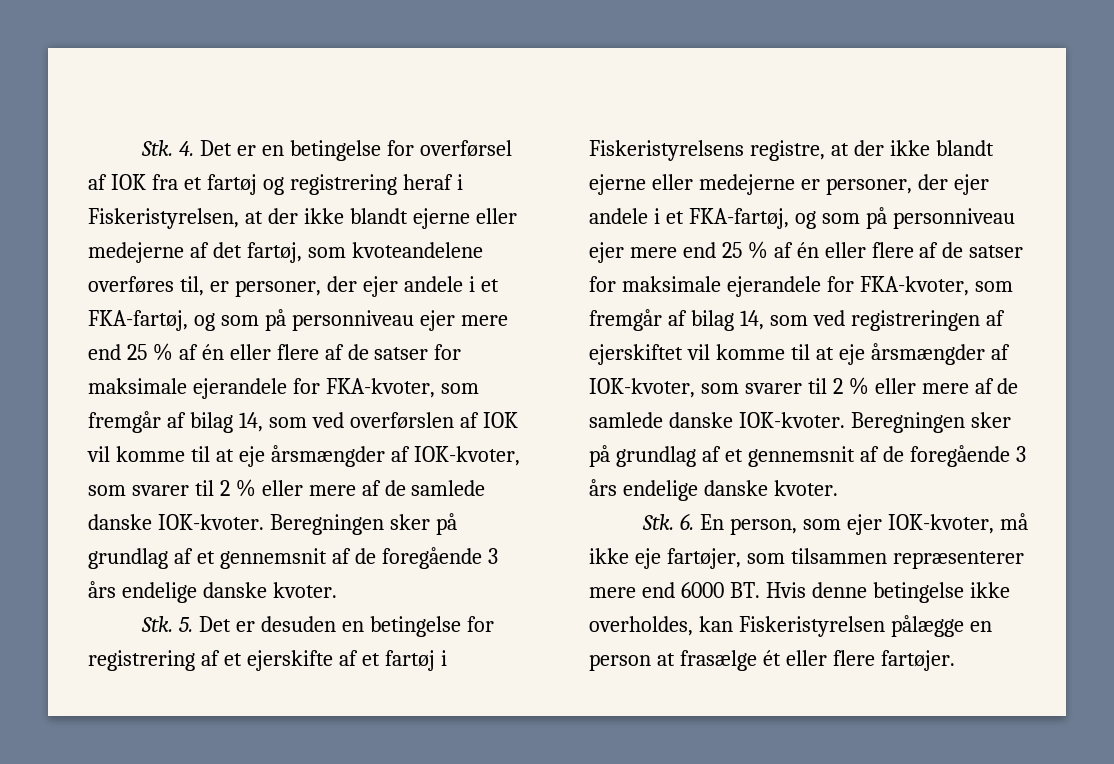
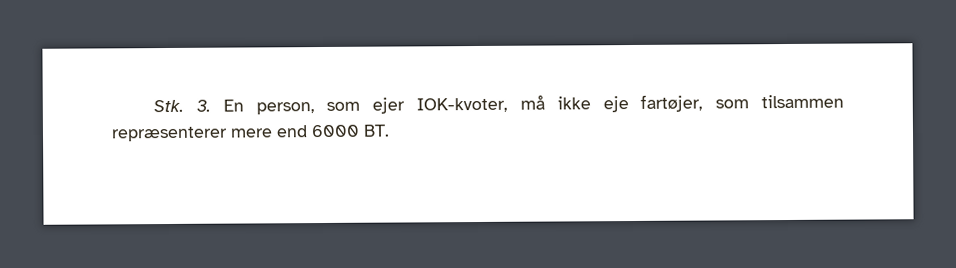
[141,140,512,161] [88,174,463,195] [88,208,517,229] [88,242,483,263] [88,276,499,297] [88,309,508,331] [88,343,462,361] [88,378,479,399] [88,411,518,433] [87,445,520,467] [88,479,486,497] [88,513,457,535] [88,547,498,569] [88,581,337,603] [141,616,494,637] [88,650,447,671] [589,140,994,161] [589,174,989,195] [589,207,1015,229] [589,241,1024,263] [589,276,1013,297] [589,309,1005,331] [589,343,1010,365] [589,377,1019,398] [589,412,1011,433] [589,445,1026,467] [589,479,838,501] [642,513,695,530] Stk. 4. Det er en betingelse for overførsel af IOK fra et fartøj og registrering heraf i Fiskeristyrelsen, at der ikke blandt ejerne eller medejerne af det fartøj, som kvoteandelene overføres til, er personer, der ejer andele i et FKA-fartøj, og som på personniveau ejer mere end 25 % af én eller flere af de satser for maksimale ejerandele for FKA-kvoter, som fremgår af bilag 14, som ved overførslen af IOK vil komme til at eje årsmængder af IOK-kvoter, som svarer til 2 % eller mere af de samlede danske IOK-kvoter. Beregningen sker på grundlag af et gennemsnit af de foregående 3 års endelige danske kvoter. // Stk. 5. Det er desuden en betingelse for registrering af et ejerskifte af et fartøj i Fiskeristyrelsens registre, at der ikke blandt ejerne eller medejerne er personer, der ejer andele i et FKA-fartøj, og som på personniveau ejer mere end 25 % af én eller flere af de satser for maksimale ejerandele for FKA-kvoter, som fremgår af bilag 14, som ved registreringen af ejerskiftet vil komme til at eje årsmængder af IOK-kvoter, som svarer til 2 % eller mere af de samlede danske IOK-kvoter. Beregningen sker på grundlag af et gennemsnit af de foregående 3 års endelige danske kvoter. // Stk. 6. -> [153,99,212,113] Stk. 3.
[765,582,1010,603] [589,615,992,637] [589,650,955,671] Hvis denne betingelse ikke overholdes, kan Fiskeristyrelsen pålægge en person at frasælge ét eller flere fartøjer. -> (390, 130) none

